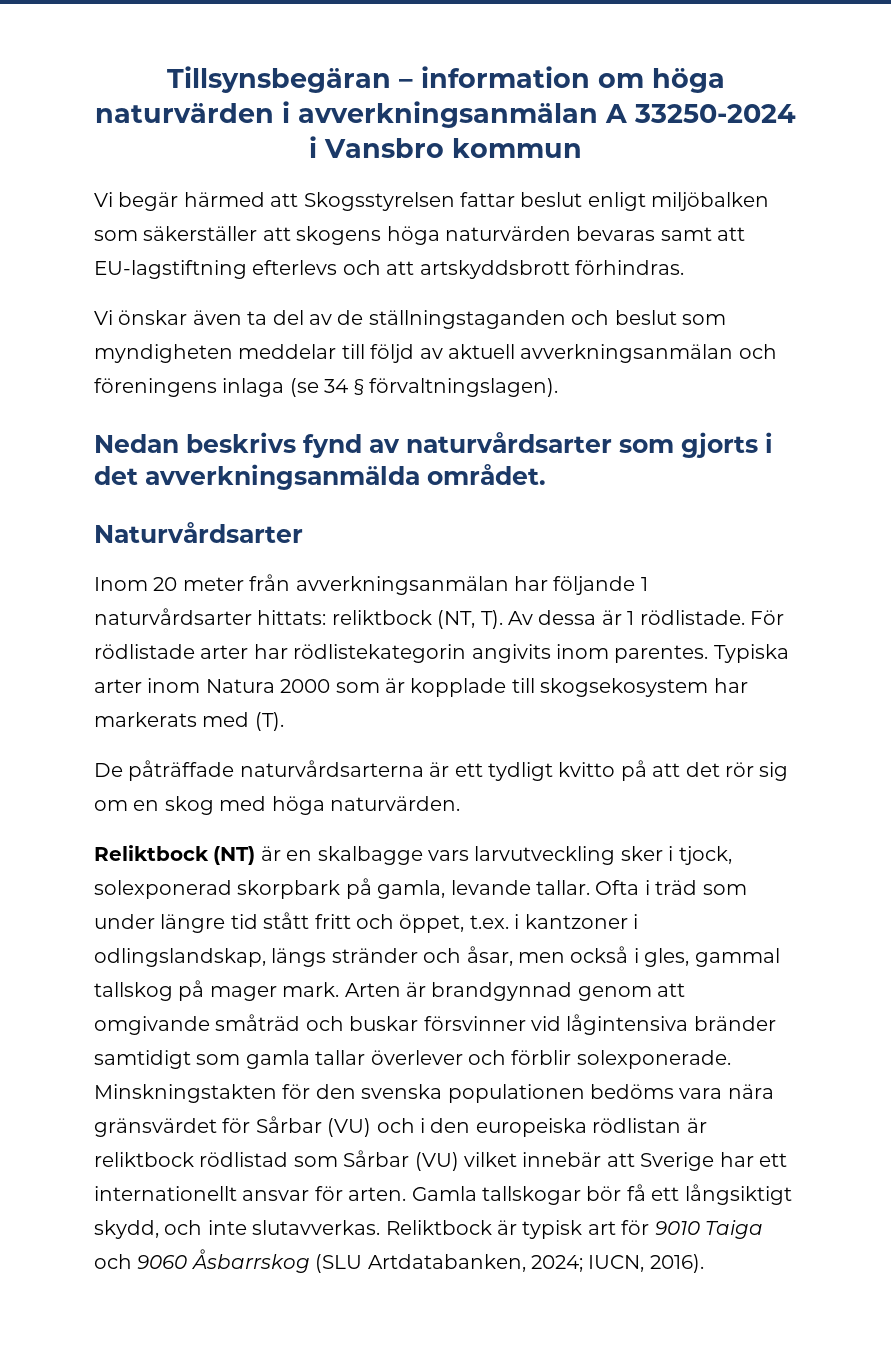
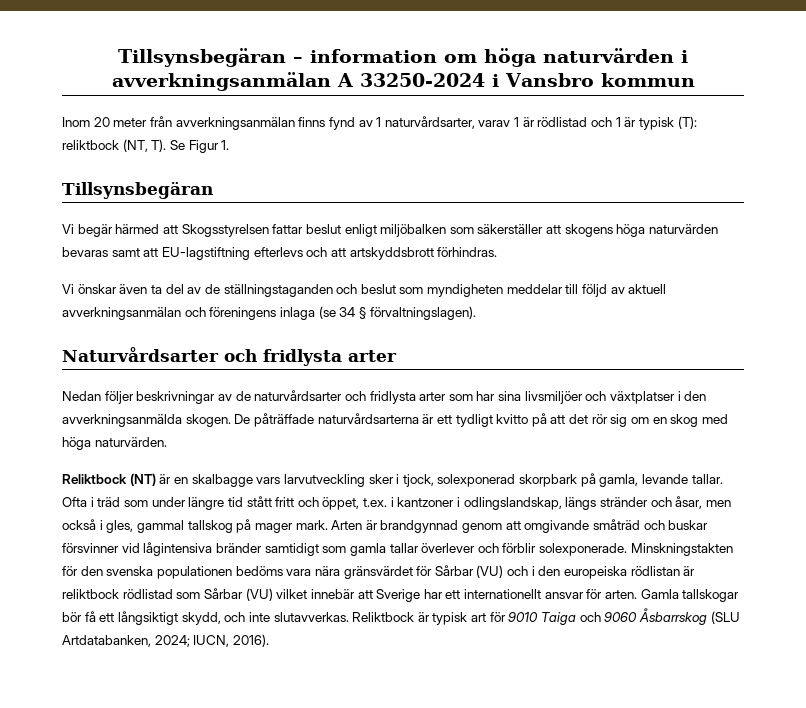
(582, 148) none -> [62,116,697,130] [62,139,230,153] [62,182,213,199] // Inom 20 meter från avverkningsanmälan finns fynd av 1 naturvårdsarter, varav 1 är rödlistad och 1 är typisk (T): reliktbock (NT, T). Se Figur 1. // Tillsynsbegäran
[94,432,773,458] [94,464,546,490] [94,522,303,543] [94,574,648,595] [94,608,784,629] [94,644,789,663] [94,678,748,697] [94,712,284,731] Nedan beskrivs fynd av naturvårdsarter som gjorts i det avverkningsanmälda området. // Naturvårdsarter // Inom 20 meter från avverkningsanmälan har följande 1 naturvårdsarter hittats: reliktbock (NT, T). Av dessa är 1 rödlistade. För rödlistade arter har rödlistekategorin angivits inom parentes. Typiska arter inom Natura 2000 som är kopplade till skogsekosystem har markerats med (T). // -> [62,347,397,366] [62,390,707,404] [62,414,231,427] Naturvårdsarter och fridlysta arter // Nedan följer beskrivningar av de naturvårdsarter och fridlysta arter som har sina livsmiljöer och växtplatser i den avverkningsanmälda skogen.

